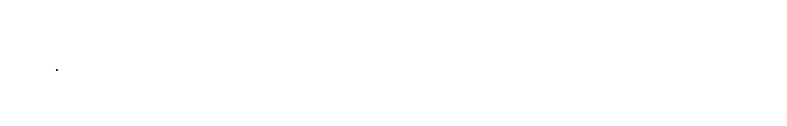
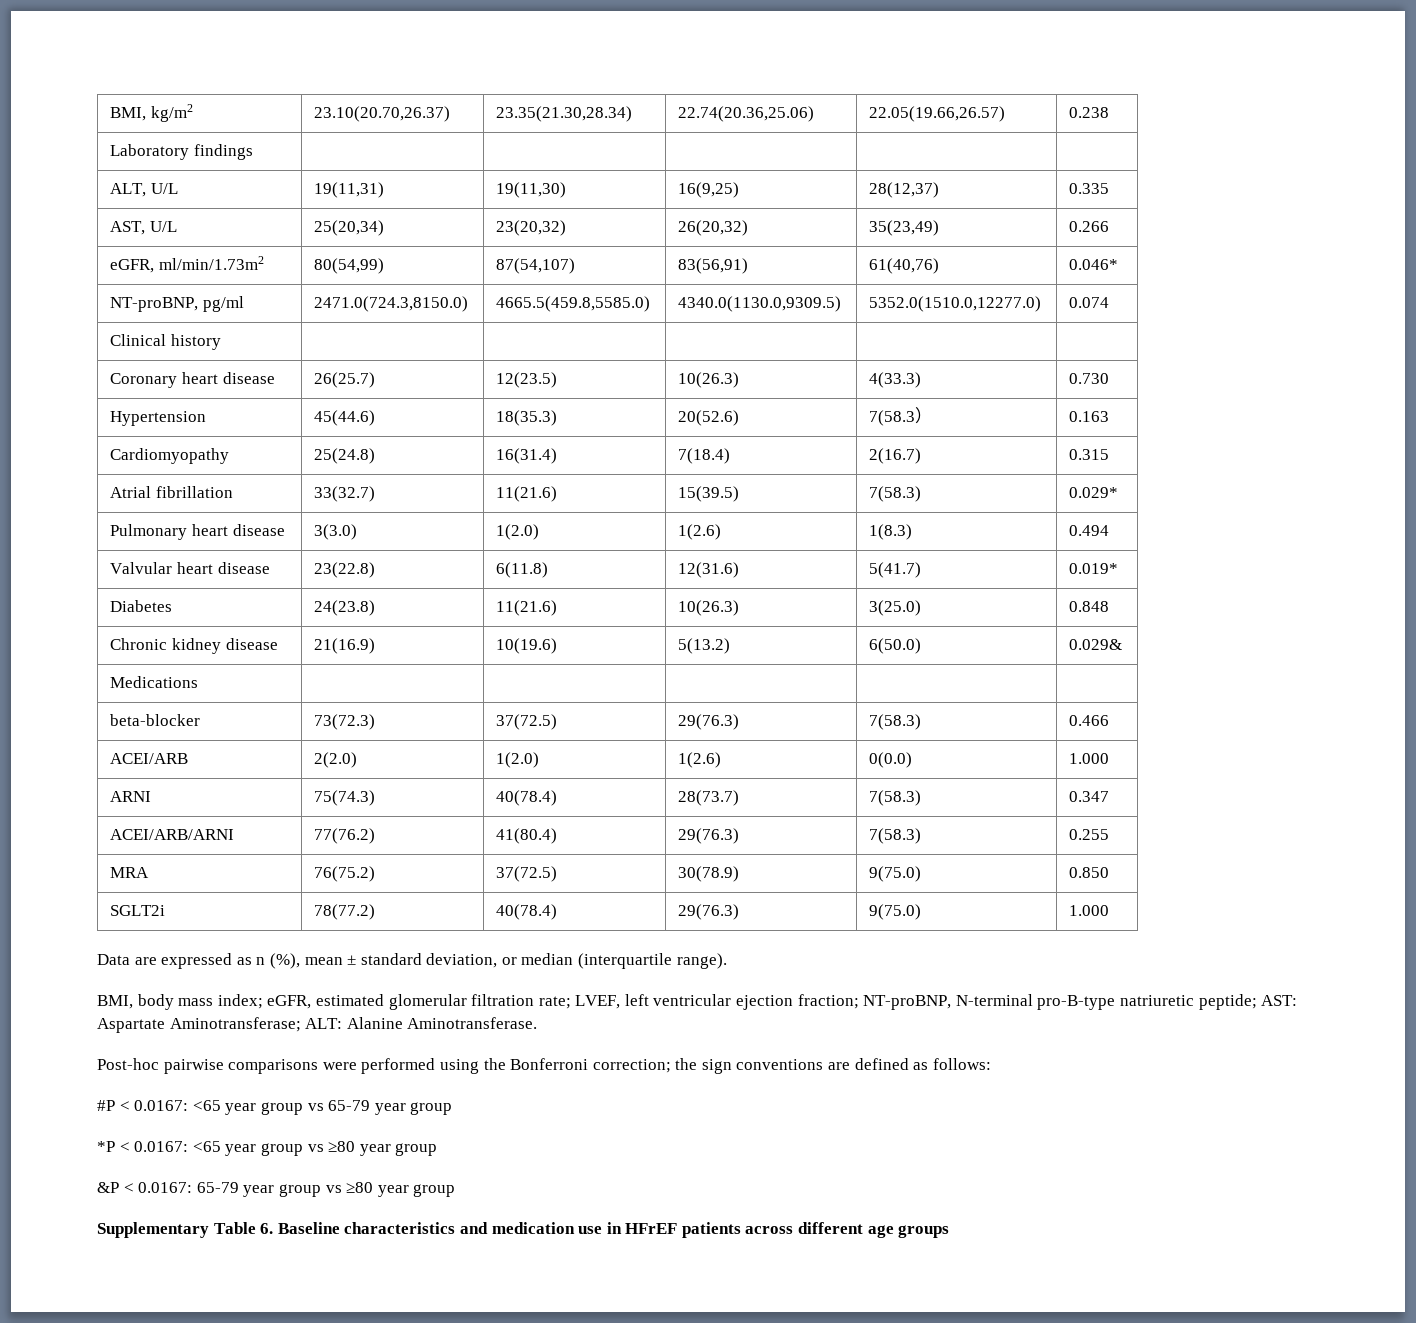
[55,68,59,71] . -> [110,104,194,122] [314,106,451,122] [496,106,633,122] [678,106,815,122] [869,106,1006,122] [1069,107,1110,118] [110,144,254,160] [110,183,179,197] [314,182,385,198] [496,182,567,198] [678,182,740,198] [869,182,940,198] [1069,183,1110,194] [110,221,178,235] [314,220,385,236] [496,220,567,236] [678,220,749,236] [869,220,940,236] [1069,221,1110,232] [110,256,265,273] [314,258,385,274] [496,258,576,274] [678,258,749,274] [869,258,940,274] [1069,259,1119,270] [110,296,245,312] [314,296,469,312] [496,296,651,312] [678,296,842,312] [869,296,1042,312] [1069,297,1110,308] [110,334,222,350] [110,372,275,388] [314,372,376,388] [496,372,558,388] [678,372,740,388] [869,372,922,388] [1069,373,1110,384] [110,411,207,426] [314,410,376,426] [496,410,558,426] [678,410,740,426] [869,407,933,426] [1069,411,1110,422] [110,448,230,464] [314,448,376,464] [496,448,558,464] [678,448,731,464] [869,448,922,464] [1069,449,1110,460] [110,486,234,498] [314,486,376,502] [496,486,558,502] [678,486,740,502] [869,486,922,502] [1069,487,1119,498] [110,524,285,540] [314,524,358,540] [496,524,540,540] [678,524,722,540] [869,524,913,540] [1069,525,1110,536] [110,562,270,574] [314,562,376,578] [496,562,549,578] [678,562,740,578] [869,562,922,578] [1069,563,1119,574] [110,600,173,612] [314,600,376,616] [496,600,558,616] [678,600,740,616] [869,600,922,616] [1069,601,1110,612] [110,638,278,654] [314,638,376,654] [496,638,558,654] [678,638,731,654] [869,638,922,654] [1069,639,1123,650] [110,676,199,688] [110,714,201,726] [314,714,376,730] [496,714,558,730] [678,714,740,730] [869,714,922,730] [1069,715,1110,726] [110,753,189,764] [314,752,358,768] [496,752,540,768] [678,752,722,768] [869,752,913,768] [1069,753,1110,764] [110,791,152,802] [314,790,376,806] [496,790,558,806] [678,790,740,806] [869,790,922,806] [1069,791,1110,802] [110,829,235,840] [314,828,376,844] [496,828,558,844] [678,828,740,844] [869,828,922,844] [1069,829,1110,840] [110,867,150,878] [314,866,376,882] [496,866,558,882] [678,866,740,882] [869,866,922,882] [1069,867,1110,878] [110,905,166,916] [314,904,376,920] [496,904,558,920] [678,904,740,920] [869,904,922,920] [1069,905,1110,916] [97,953,727,969] [97,994,1298,1010] [97,1017,538,1033] [97,1058,991,1074] [97,1100,453,1115] [97,1141,438,1156] [97,1182,456,1197] [97,1222,950,1238] BMI, kg/m2 | 23.10(20.70,26.37) | 23.35(21.30,28.34) | 22.74(20.36,25.06) | 22.05(19.66,26.57) | 0.238 // Laboratory findings | | | | | // ALT, U/L | 19(11,31) | 19(11,30) | 16(9,25) | 28(12,37) | 0.335 // AST, U/L | 25(20,34) | 23(20,32) | 26(20,32) | 35(23,49) | 0.266 // eGFR, ml/min/1.73m2 | 80(54,99) | 87(54,107) | 83(56,91) | 61(40,76) | 0.046* // NT-proBNP, pg/ml | 2471.0(724.3,8150.0) | 4665.5(459.8,5585.0) | 4340.0(1130.0,9309.5) | 5352.0(1510.0,12277.0) | 0.074 // Clinical history | | | | | // Coronary heart disease | 26(25.7) | 12(23.5) | 10(26.3) | 4(33.3) | 0.730 // Hypertension | 45(44.6) | 18(35.3) | 20(52.6) | 7(58.3） | 0.163 // Cardiomyopathy | 25(24.8) | 16(31.4) | 7(18.4) | 2(16.7) | 0.315 // Atrial fibrillation | 33(32.7) | 11(21.6) | 15(39.5) | 7(58.3) | 0.029* // Pulmonary heart disease | 3(3.0) | 1(2.0) | 1(2.6) | 1(8.3) | 0.494 // Valvular heart disease | 23(22.8) | 6(11.8) | 12(31.6) | 5(41.7) | 0.019* // Diabetes | 24(23.8) | 11(21.6) | 10(26.3) | 3(25.0) | 0.848 // Chronic kidney disease | 21(16.9) | 10(19.6) | 5(13.2) | 6(50.0) | 0.029& // Medications | | | | | // beta-blocker | 73(72.3) | 37(72.5) | 29(76.3) | 7(58.3) | 0.466 // ACEI/ARB | 2(2.0) | 1(2.0) | 1(2.6) | 0(0.0) | 1.000 // ARNI | 75(74.3) | 40(78.4) | 28(73.7) | 7(58.3) | 0.347 // ACEI/ARB/ARNI | 77(76.2) | 41(80.4) | 29(76.3) | 7(58.3) | 0.255 // MRA | 76(75.2) | 37(72.5) | 30(78.9) | 9(75.0) | 0.850 // SGLT2i | 78(77.2) | 40(78.4) | 29(76.3) | 9(75.0) | 1.000 // Data are expressed as n (%), mean ± standard deviation, or median (interquartile range). // BMI, body mass index; eGFR, estimated glomerular filtration rate; LVEF, left ventricular ejection fraction; NT‐proBNP, N‐terminal pro‐B‐type natriuretic peptide; AST: Aspartate Aminotransferase; ALT: Alanine Aminotransferase. // Post-hoc pairwise comparisons were performed using the Bonferroni correction; the sign conventions are defined as follows: // #P < 0.0167: <65 year group vs 65-79 year group // *P < 0.0167: <65 year group vs ≥80 year group // &P < 0.0167: 65-79 year group vs ≥80 year group // Supplementary Table 6. Baseline characteristics and medication use in HFrEF patients across different age groups

